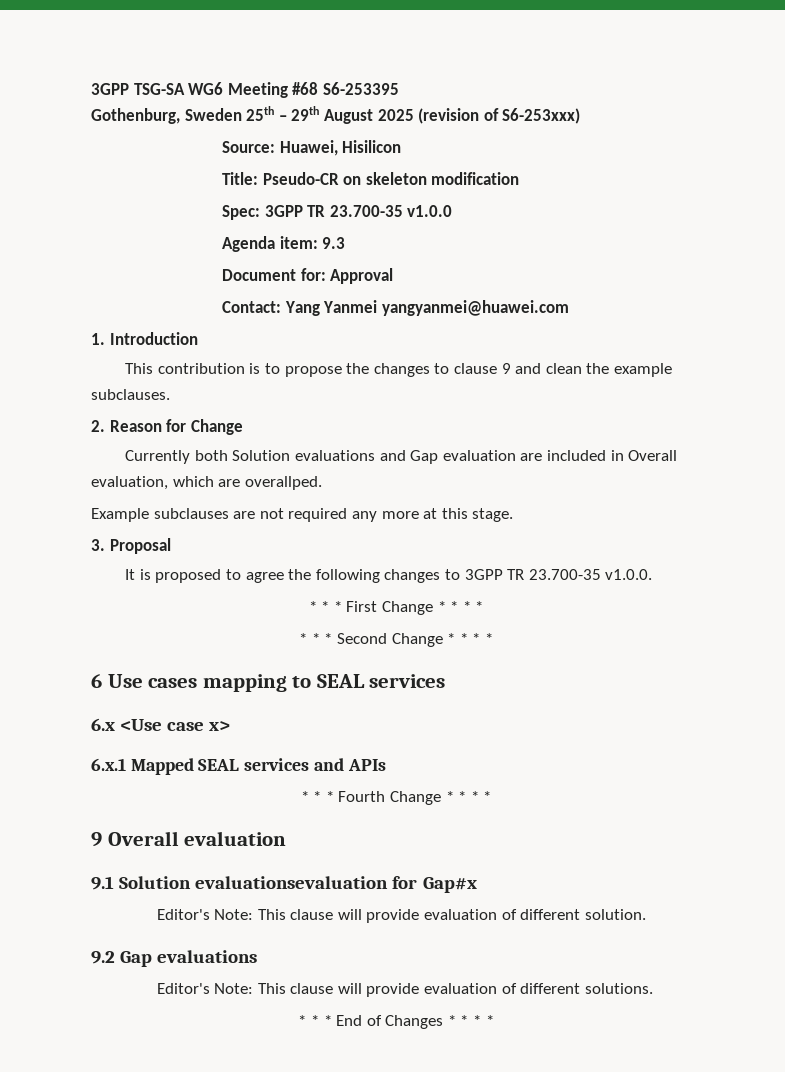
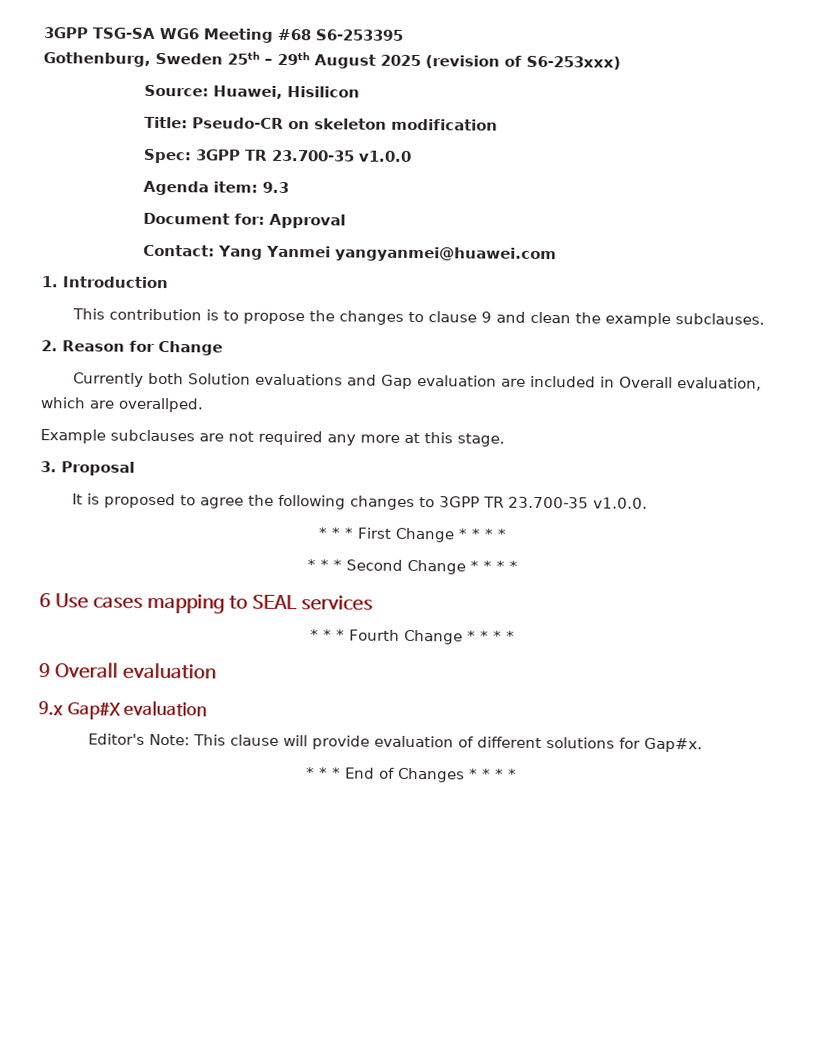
[91,718,231,731] [91,758,386,775] // 6.x <Use case x> // 6.x.1 Mapped SEAL services and APIs -> (373, 603) none
[91,876,477,893] [156,909,646,923] [91,950,258,967] [156,983,653,997] 9.1 Solution evaluationsevaluation for Gap#x // Editor's Note: This clause will provide evaluation of different solution. // 9.2 Gap evaluations // Editor's Note: This clause will provide evaluation of different solutions. -> [38,700,208,720] [88,733,704,753] 9.x Gap#X evaluation // Editor's Note: This clause will provide evaluation of different solutions for Gap#x.

